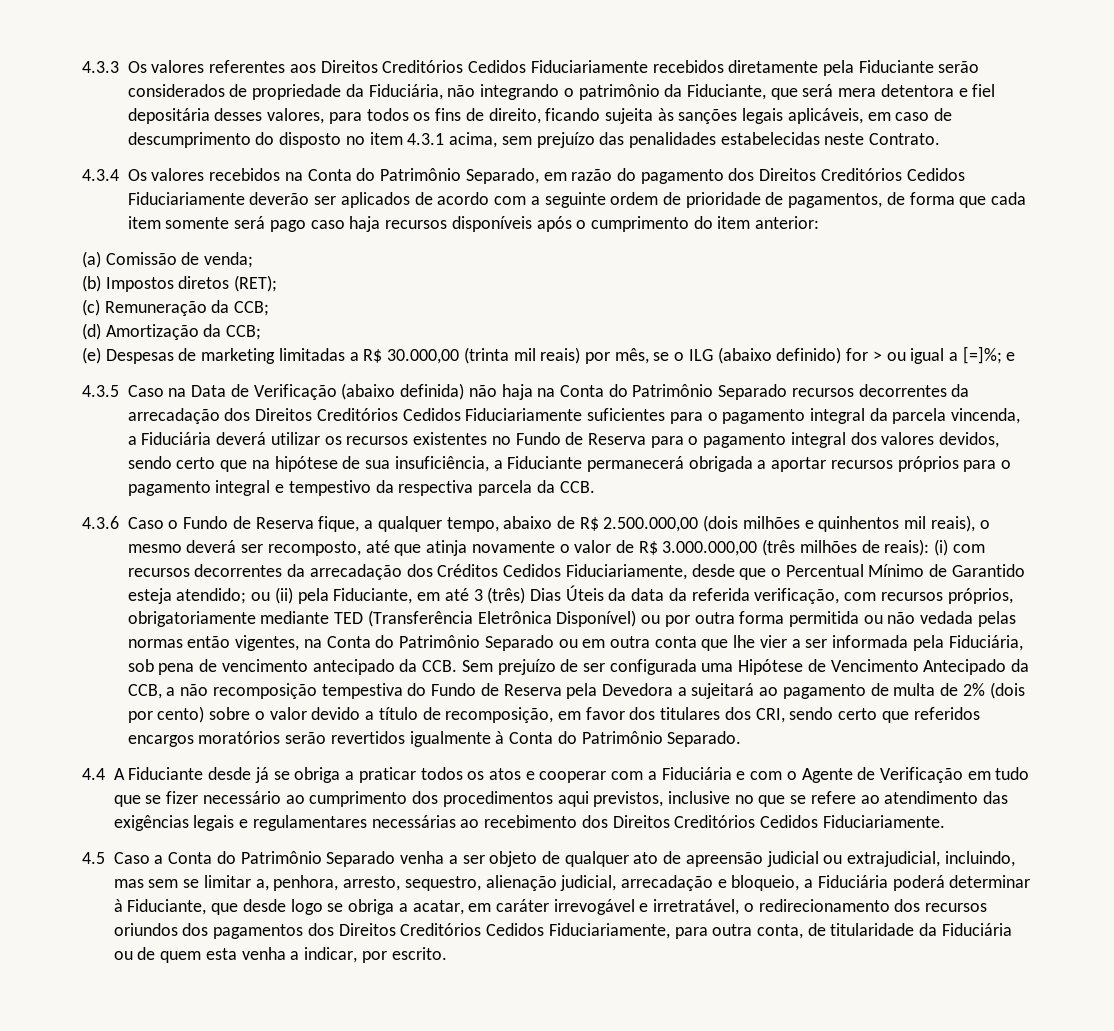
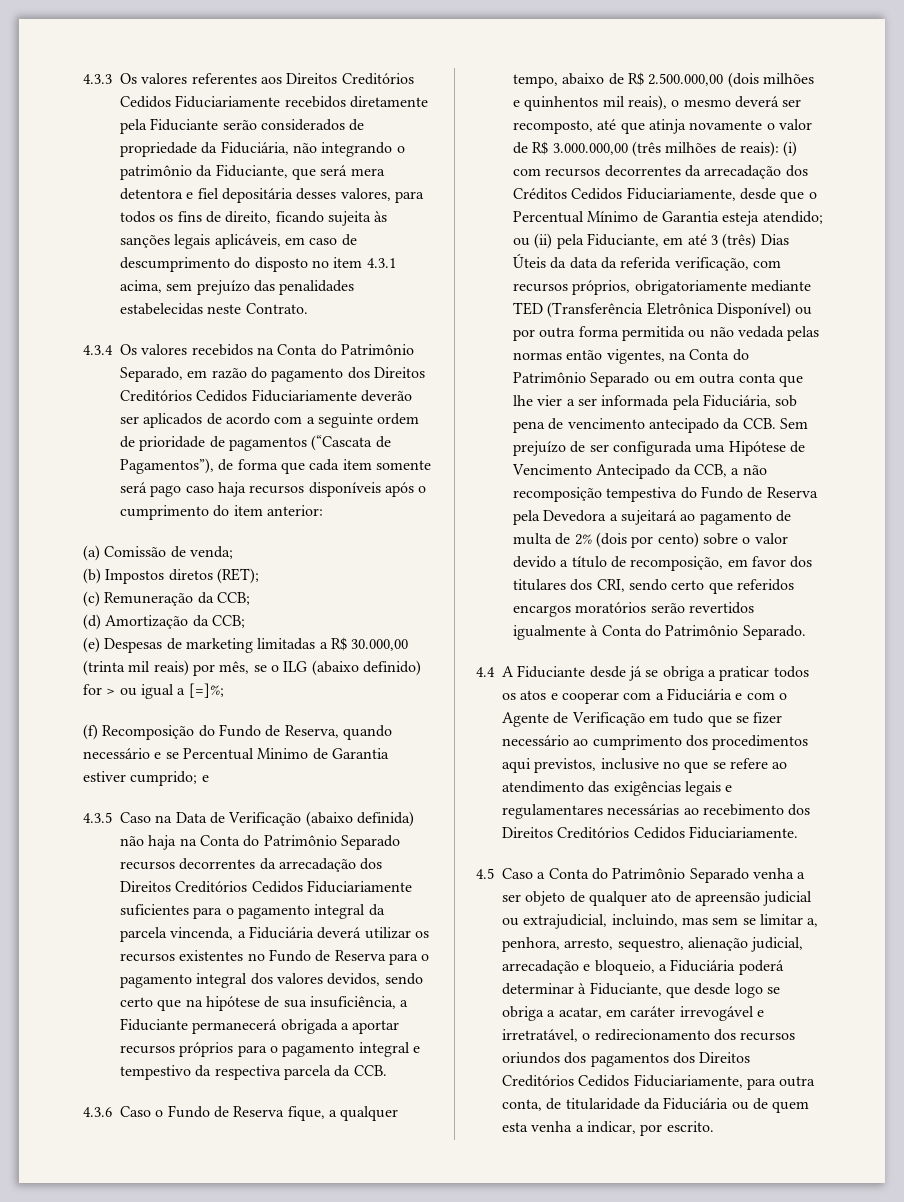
[788,193,883,208] pagamentos, -> [228,435,391,451] [120,458,214,474] pagamentos (“Cascata de Pagamentos”),
(1002, 355) none -> [83,724,392,740] [83,748,389,760] [83,771,198,786] // (f) Recomposição do Fundo de Reserva, quando necessário e se Percentual Minimo de Garantia estiver cumprido;
[951,564,1025,577] Garantido -> [661,211,719,222] Garantia

